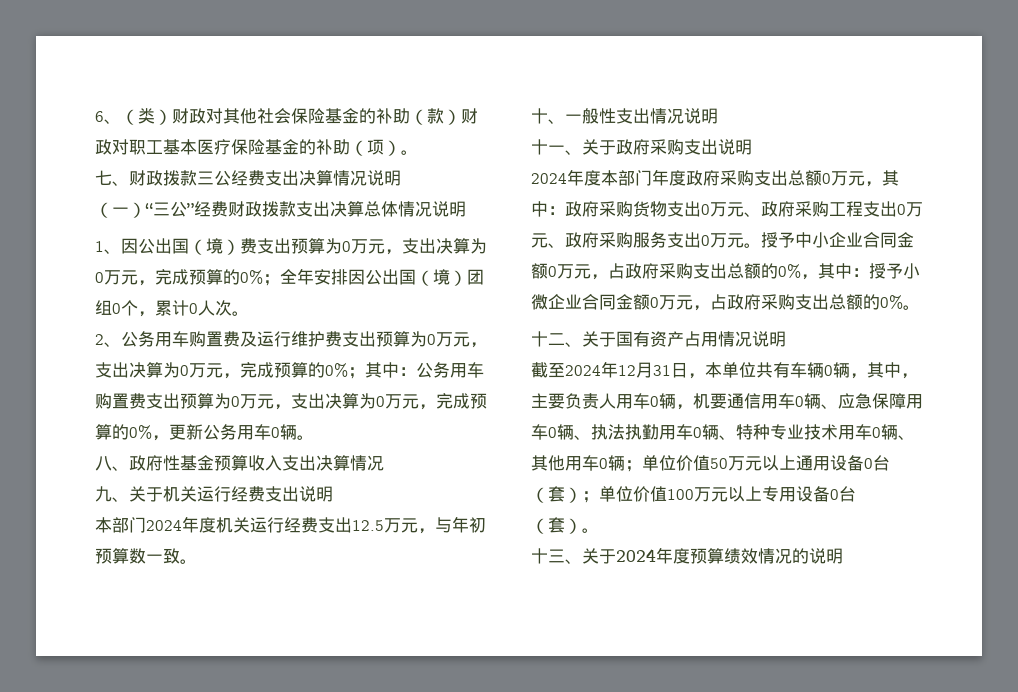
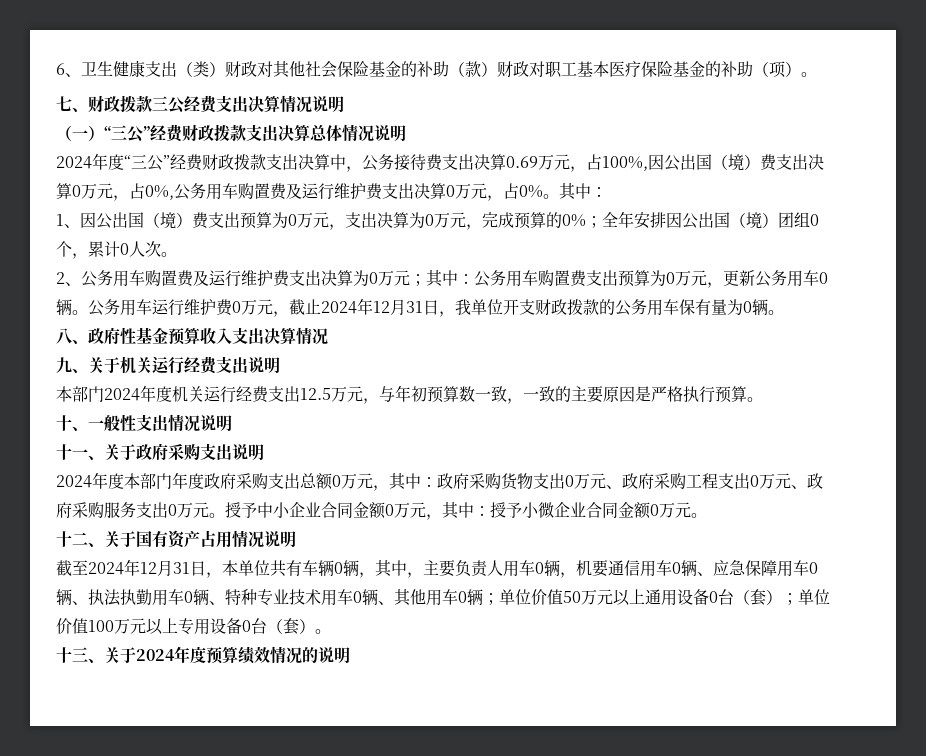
(121, 121) none -> [81,60,177,77] 卫生健康支出
(466, 209) none -> [56,153,824,172] [56,183,607,201] // 2024年度“三公”经费财政拨款支出决算中，公务接待费支出决算0.69万元，占100%,因公出国（境）费支出决算0万元，占0%,公务用车购置费及运行维护费支出决算0万元，占0%。其中：
[376,331,487,348] [95,362,348,379] 预算为0万元，支出决算为0万元，完成预算的0% -> [321,270,410,286] 决算为0万元
[291,393,487,410] [95,424,169,441] 支出决算为0万元，完成预算的0%， -> (723, 285) none
(314, 437) none -> [88,298,784,317] 公务用车运行维护费0万元，截止2024年12月31日，我单位开支财政拨款的公务用车保有量为0辆。
(180, 556) none -> [507,386,747,404] ，一致的主要原因是严格执行预算
[608,263,818,280] 占政府采购支出总额的0%， -> (442, 517) none
[693,294,903,311] ，占政府采购支出总额的0% -> (691, 510) none

